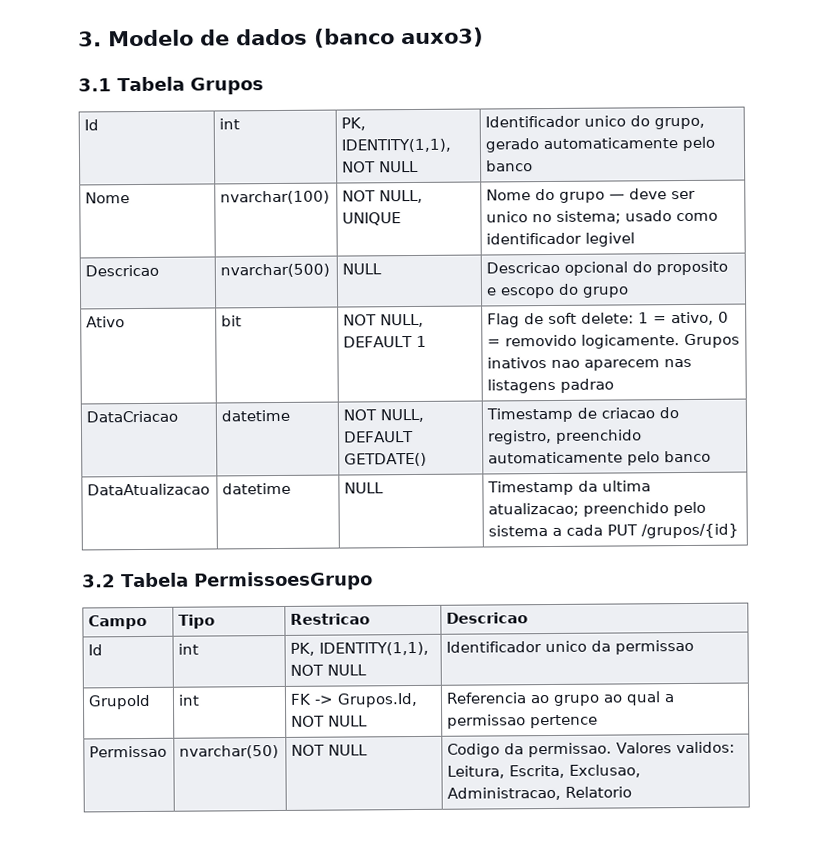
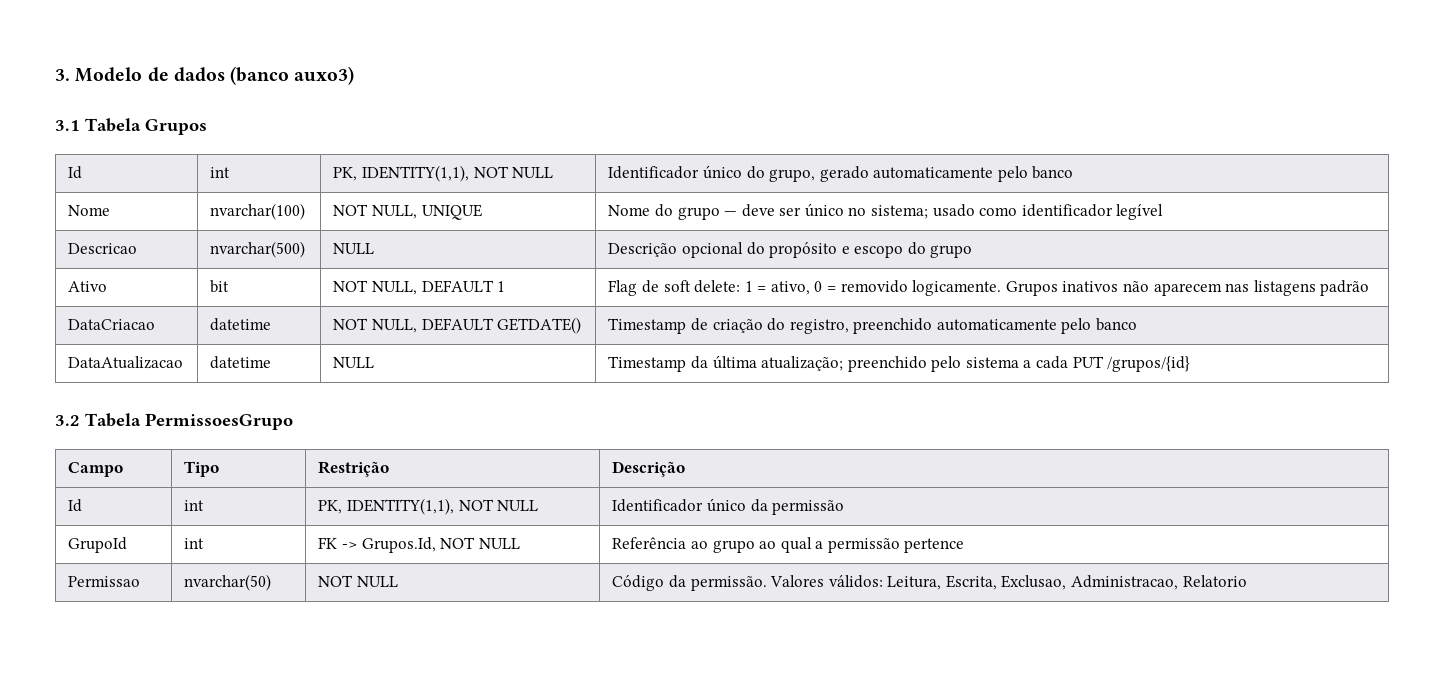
[584,115,627,127] unico -> [702,165,742,179] único
[486,211,529,223] unico -> [804,203,844,217] único
[585,232,636,247] legivel -> [1116,204,1164,220] legível
[486,261,561,274] Descricao -> [608,243,678,257] Descrição
[656,260,729,276] proposito -> [769,242,838,258] propósito
[551,359,581,368] nao -> [1123,281,1150,292] não
[560,378,615,393] padrao -> [1320,280,1370,296] padrão
[601,407,656,419] criacao -> [712,319,763,333] criação
[602,480,652,492] [488,502,580,517] ultima atualizacao; -> [712,355,844,371] última atualização;
[290,613,371,625] [446,612,529,624] [88,644,104,656] [178,643,200,655] [290,641,430,656] [290,664,368,676] [446,639,695,655] Restricao | Descricao // Id | int | PK, IDENTITY(1,1), NOT NULL | Identificador unico da permissao -> [318,461,390,477] [612,461,686,477] [68,499,83,512] [184,500,205,511] [318,498,539,515] [612,498,845,515] Restrição | Descrição // Id | int | PK, IDENTITY(1,1), NOT NULL | Identificador único da permissão
[446,692,528,704] Referencia -> [612,537,687,549] Referência
[447,714,527,729] permissao -> [827,538,900,553] permissão
[447,741,736,758] Codigo da permissao. Valores validos: -> [612,575,883,591] Código da permissão. Valores válidos:

